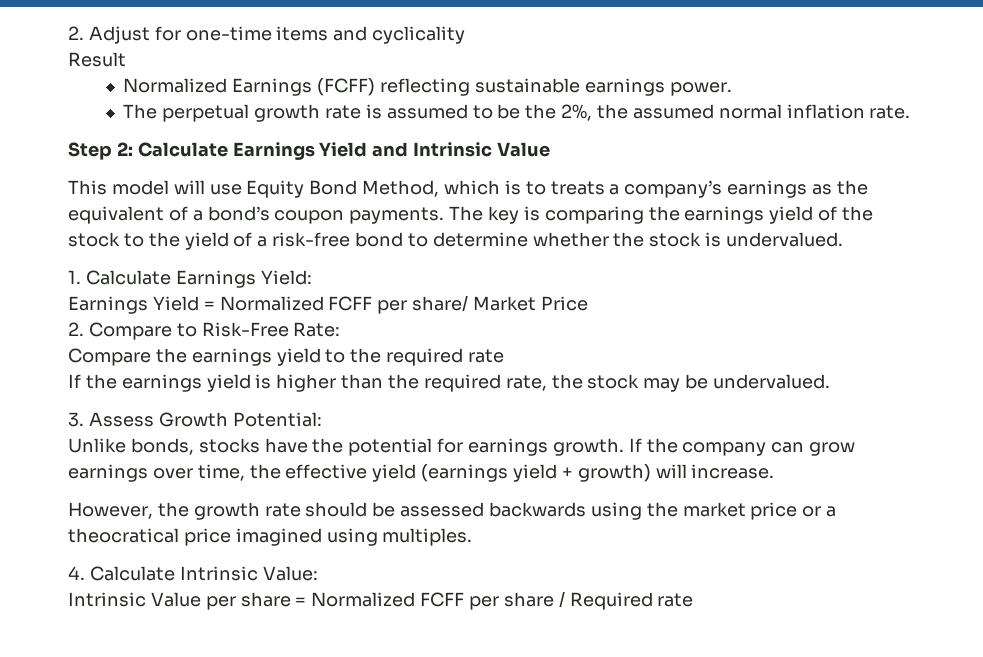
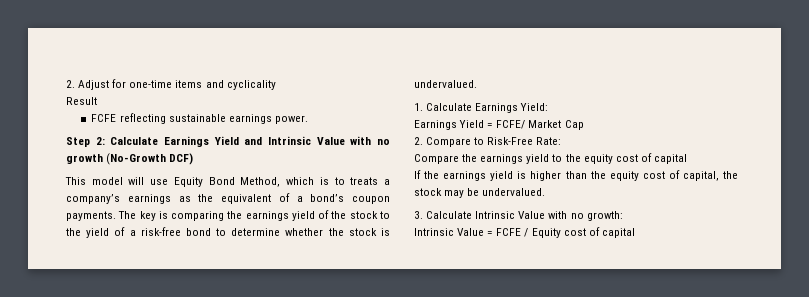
[123,78,376,96] Normalized Earnings (FCFF) -> [91,114,117,122] FCFE
[123,104,911,122] // The perpetual growth rate is assumed to be the 2%, the assumed normal inflation rate. -> (308, 119) none
(551, 149) none -> [350,136,390,145] [66,153,194,165] with no growth (No-Growth DCF)
[219,295,588,314] Normalized FCFF per share/ Market Price -> [496,120,584,130] FCFE/ Market Cap
[386,348,505,366] required rate -> [583,153,687,164] equity cost of capital
[423,374,547,392] required rate, -> [609,170,719,181] equity cost of capital,
[88,412,322,427] [68,438,856,456] [68,464,775,482] [68,502,837,520] [68,528,473,546] [68,566,318,581] [68,591,694,610] Assess Growth Potential: // Unlike bonds, stocks have the potential for earnings growth. If the company can grow earnings over time, the effective yield (earnings yield + growth) will increase. // However, the growth rate should be assessed backwards using the market price or a theocratical price imagined using multiples. // 4. Calculate Intrinsic Value: // Intrinsic Value per share = Normalized FCFF per share / Required rate -> [426,211,623,221] [414,227,635,238] Calculate Intrinsic Value with no growth: // Intrinsic Value = FCFE / Equity cost of capital

